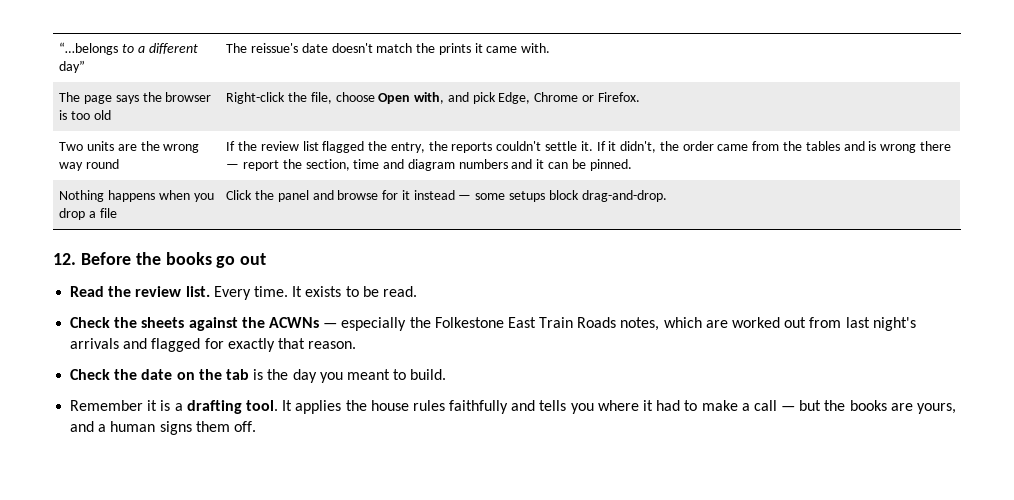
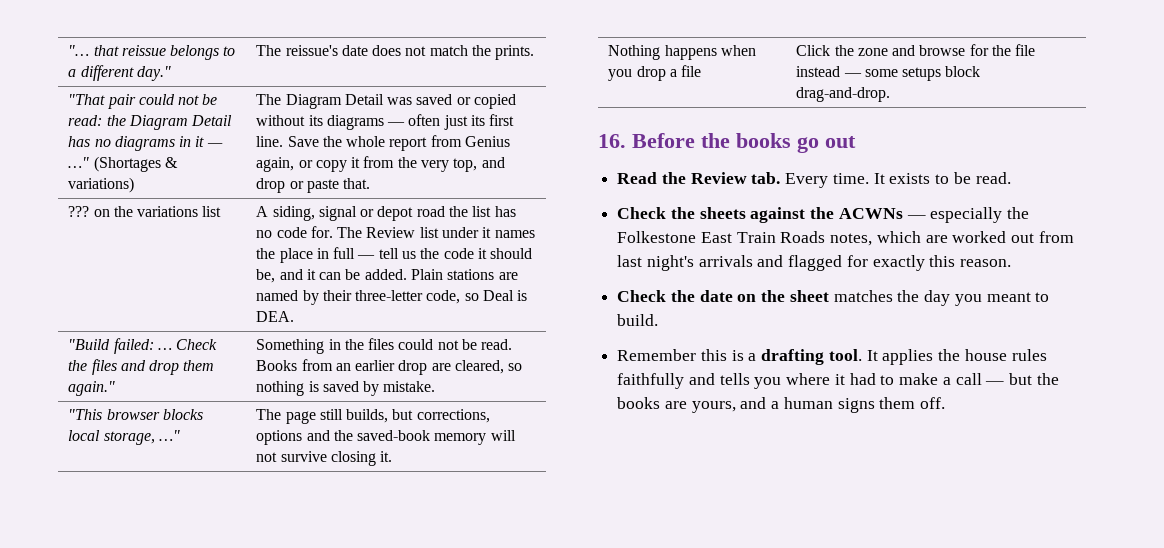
[59,42,119,55] “…belongs -> [68,45,220,60] "… that reissue belongs
[59,60,86,73] day” -> [136,66,171,81] day."
[331,43,551,55] [59,92,212,104] [59,110,111,120] [226,92,640,104] [59,141,200,153] [59,159,119,171] [226,141,951,153] [226,159,632,171] doesn't match the prints it came with. // The page says the browser is too old | Right-click the file, choose Open with, and pick Edge, Chrome or Firefox. // Two units are the wrong way round | If the review list flagged the entry, the reports couldn't settle it. If it didn't, the order came from the tables and is wrong there — report the section, time and diagram numbers and it can be pinned. -> [372,45,535,60] [68,94,218,109] [68,115,233,130] [68,136,223,151] [68,156,178,172] [68,177,135,193] [256,94,517,109] [256,114,515,130] [256,135,511,151] [256,156,505,172] [256,178,371,193] [68,206,222,217] [256,206,516,221] [256,226,535,238] [256,247,533,263] [256,269,518,283] [256,290,528,305] [256,311,295,322] [68,338,218,354] [68,359,215,375] [68,381,116,396] [256,338,513,354] [256,359,523,375] [256,381,436,396] [68,409,203,420] [68,430,180,445] [256,409,490,424] [256,430,516,445] [256,451,393,466] does not match the prints. // "That pair could not be read: the Diagram Detail has no diagrams in it — …" (Shortages & variations) | The Diagram Detail was saved or copied without its diagrams — often just its first line. Save the whole report from Genius again, or copy it from the very top, and drop or paste that. // ??? on the variations list | A siding, signal or depot road the list has no code for. The Review list under it names the place in full — tell us the code it should be, and it can be added. Plain stations are named by their three-letter code, so Deal is DEA. // "Build failed: … Check the files and drop them again." | Something in the files could not be read. Books from an earlier drop are cleared, so nothing is saved by mistake. // "This browser blocks local storage, …" | The page still builds, but corrections, options and the saved-book memory will not survive closing it.
[277,190,309,202] panel -> [857,48,888,56] zone
[401,190,410,200] it -> [992,44,1036,56] the file
[53,253,76,265] 12. -> [598,134,626,148] 16.
[135,286,210,297] review list. -> [690,172,781,184] Review tab.
[277,338,305,349] that -> [929,255,956,267] this
[225,369,264,380] tab is -> [789,290,893,302] sheet matches
[147,400,158,411] it -> [700,349,727,361] this

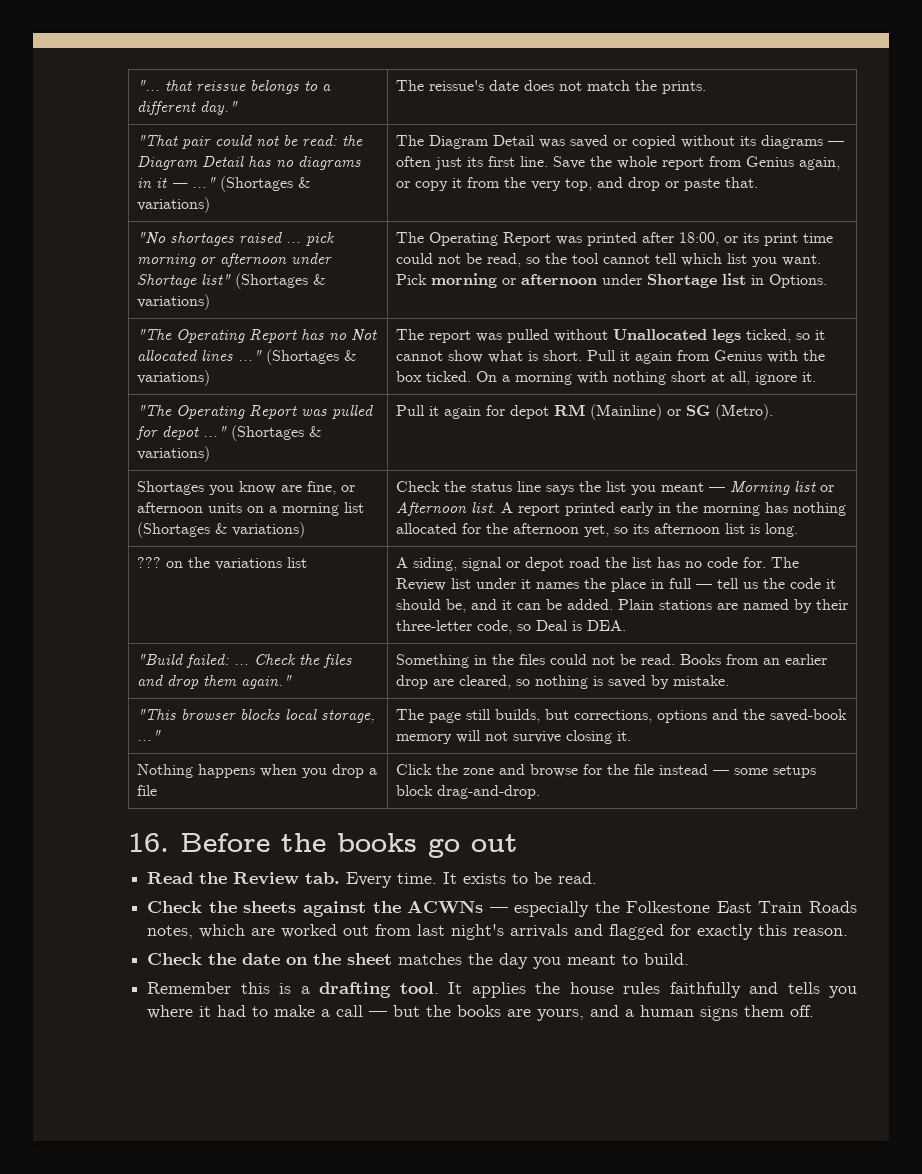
(371, 183) none -> [136,232,335,246] [136,253,332,267] [136,273,325,289] [136,294,210,310] [395,232,833,246] [395,253,821,267] [395,273,827,288] [136,329,377,343] [136,349,356,365] [136,370,210,386] [395,329,825,343] [395,350,825,364] [395,371,816,385] [136,405,373,419] [135,425,321,441] [136,446,210,462] [395,404,773,420] [136,481,355,495] [136,502,364,516] [136,522,305,538] [395,481,834,495] [395,501,846,516] [395,523,798,537] // "No shortages raised … pick morning or afternoon under Shortage list" (Shortages & variations) | The Operating Report was printed after 18:00, or its print time could not be read, so the tool cannot tell which list you want. Pick morning or afternoon under Shortage list in Options. // "The Operating Report has no Not allocated lines …" (Shortages & variations) | The report was pulled without Unallocated legs ticked, so it cannot show what is short. Pull it again from Genius with the box ticked. On a morning with nothing short at all, ignore it. // "The Operating Report was pulled for depot …" (Shortages & variations) | Pull it again for depot RM (Mainline) or SG (Metro). // Shortages you know are fine, or afternoon units on a morning list (Shortages & variations) | Check the status line says the list you meant — Morning list or Afternoon list. A report printed early in the morning has nothing allocated for the afternoon yet, so its afternoon list is long.

